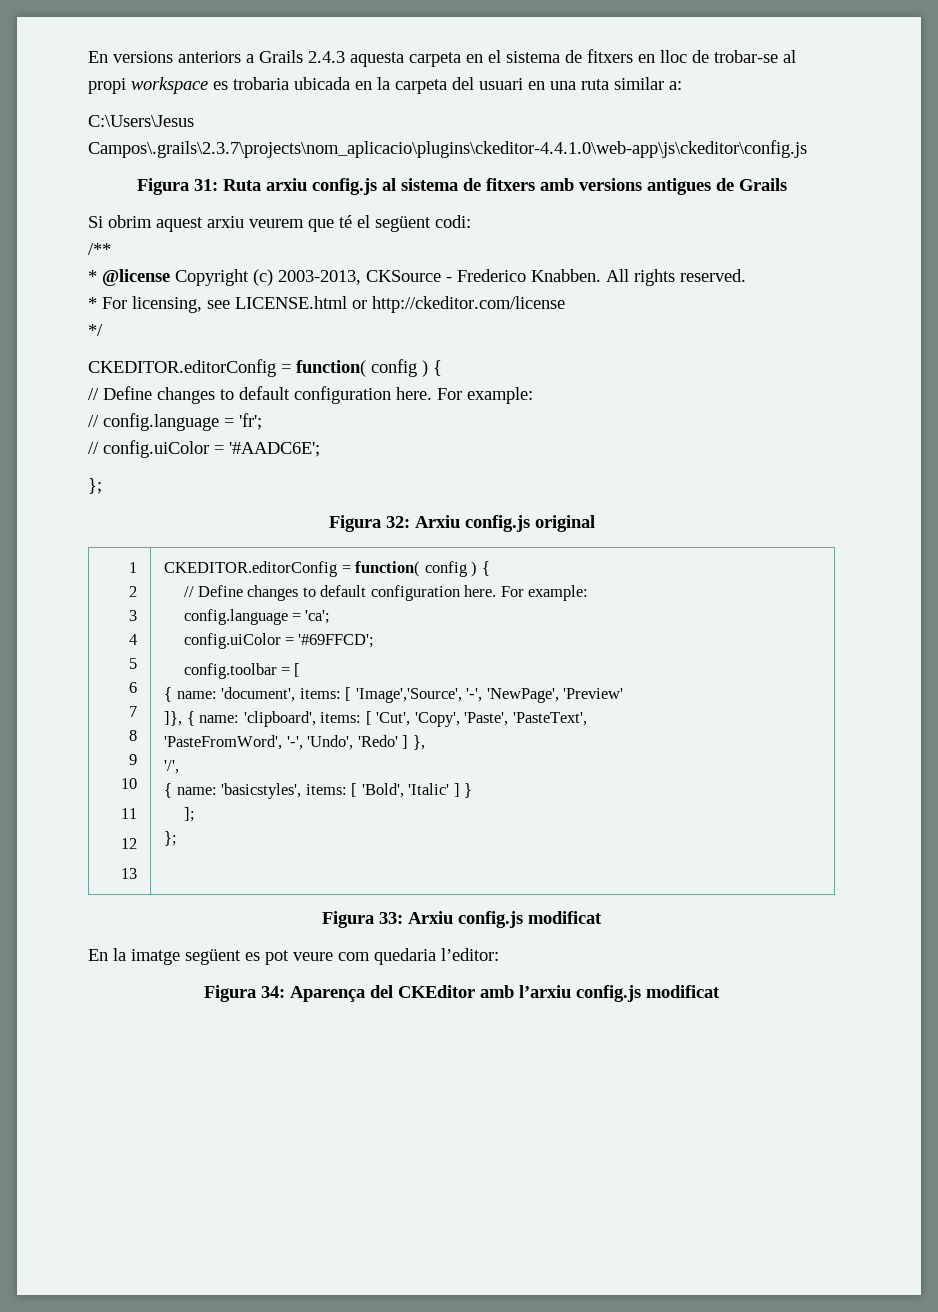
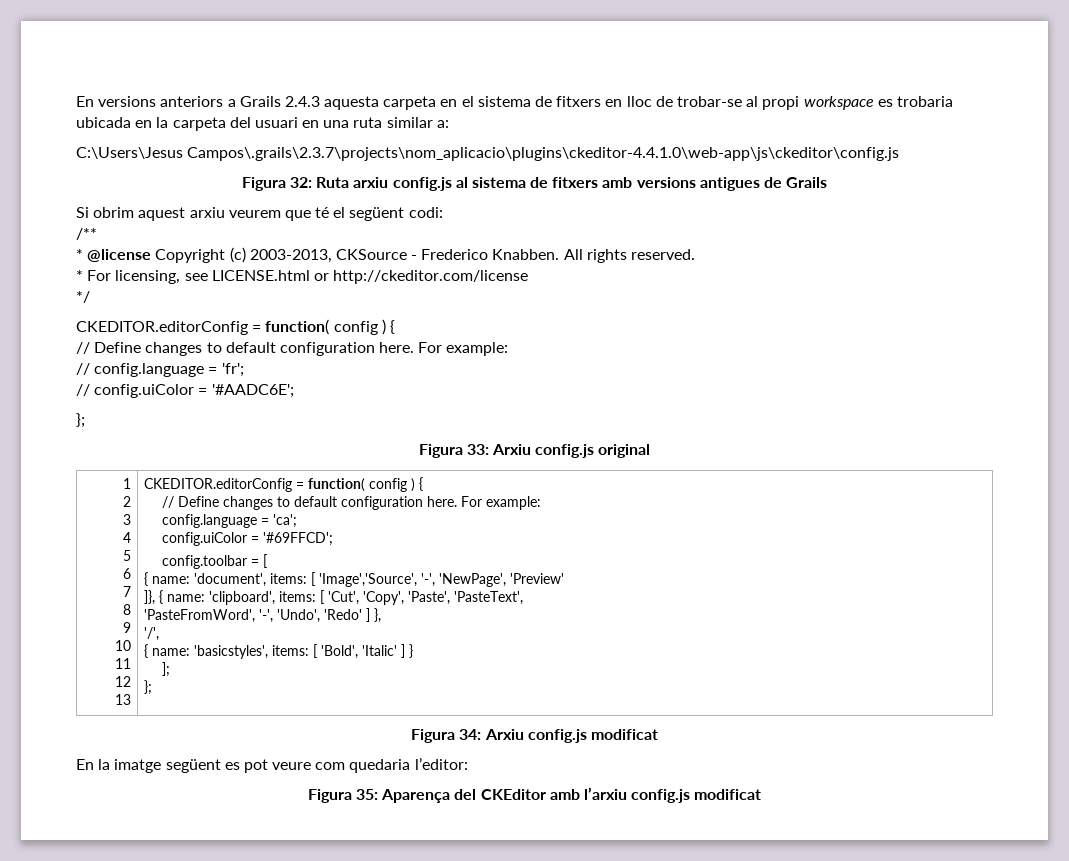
[193,179,218,191] 31: -> [289,177,312,188] 32:
[385,516,410,528] 32: -> [466,444,489,455] 33:
[379,912,403,924] 33: -> [459,729,482,740] 34:
[261,986,285,998] 34: -> [355,789,378,800] 35:

